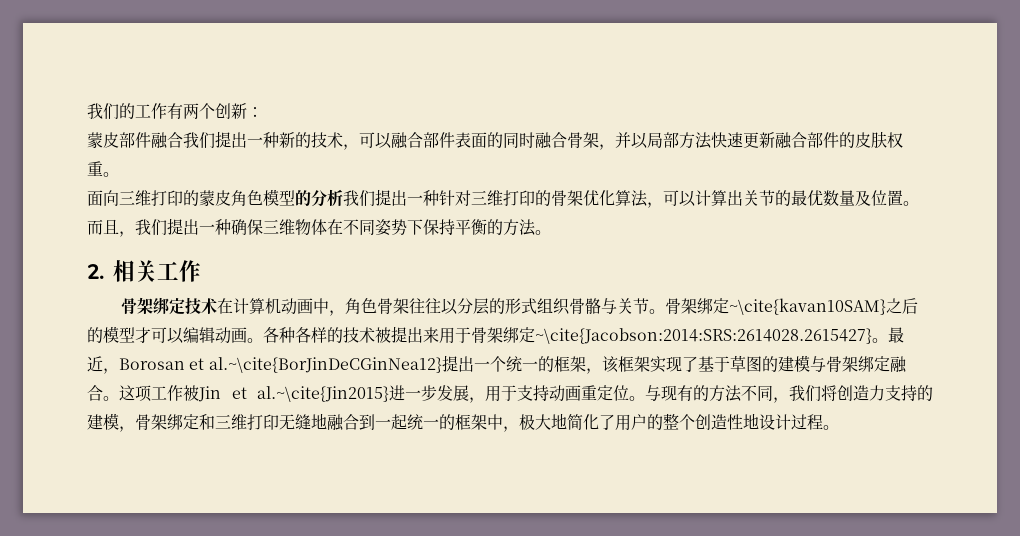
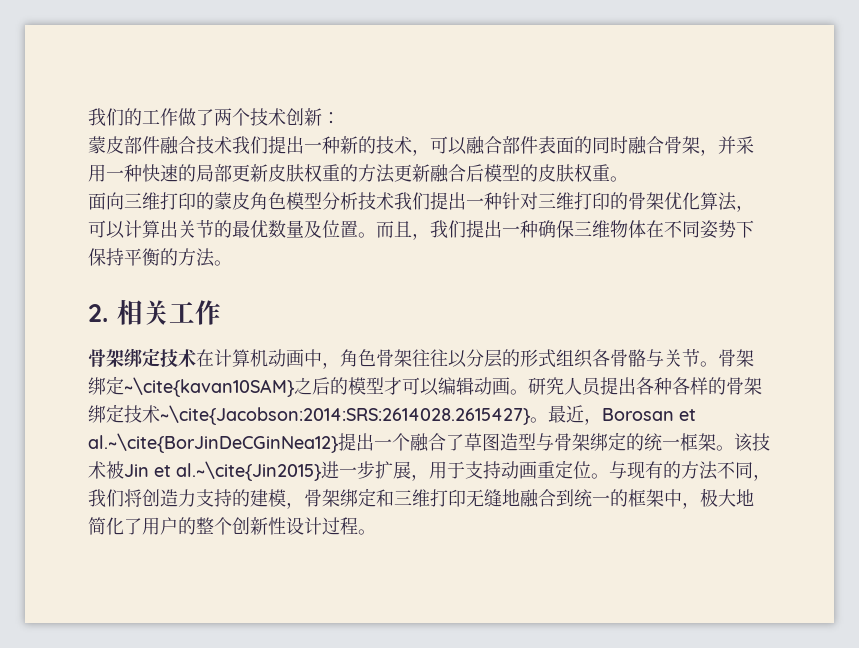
[167,103,215,119] 有两个 -> [178,108,286,126] 做了两个技术
(183, 140) none -> [196,136,232,154] 技术
[631,132,743,149] 以局部方法快速 -> [736,136,754,154] [88,164,395,183] 采用一种快速的局部更新皮肤权重的方法
[807,132,839,148] 部件 -> [466,164,520,182] 后模型
[295,189,343,207] 的分析 -> [322,192,394,210] 分析技术
(571, 306) none -> [592,349,610,367] 各
[263,326,535,344] 各种各样的技术被提出来用于骨架绑定 -> [528,377,762,396] [88,404,160,423] 研究人员提出各种各样的骨架绑定技术
[505,355,907,374] [87,385,183,402] 统一的框架，该框架实现了基于草图的建模与骨架绑定融合。这项工作 -> [410,432,770,452] [88,461,106,479] 融合了草图造型与骨架绑定的统一框架。该技术
[437,385,453,401] 发 -> [375,461,393,479] 扩
[375,414,407,430] 一起 -> (574, 498) none
[711,413,759,430] 造性地 -> [250,517,286,535] 新性

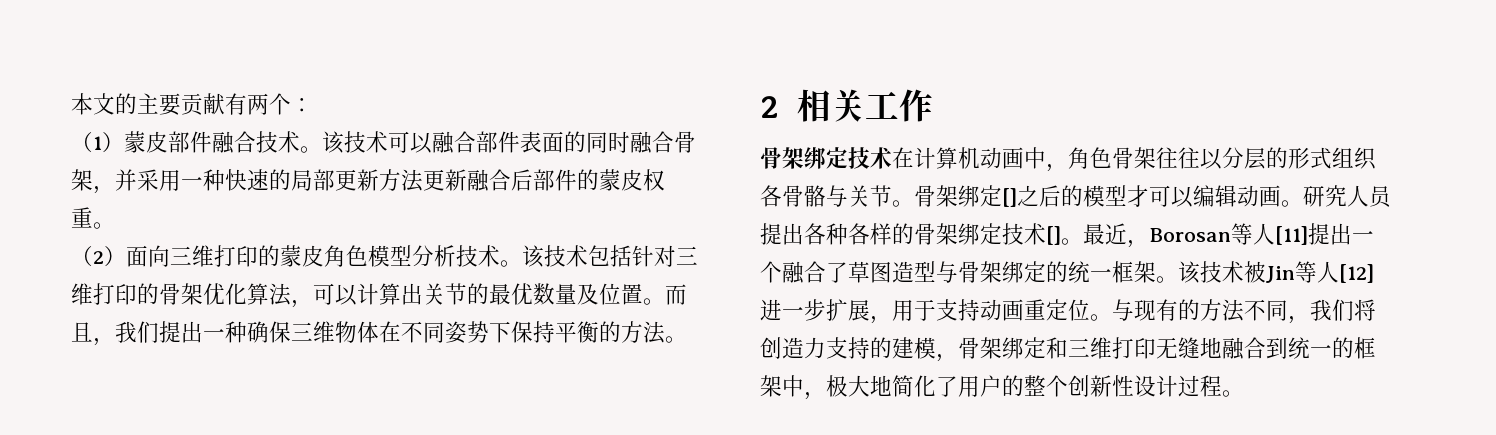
[88,108,322,126] 我们的工作做了两个技术创新 -> [71,93,291,116] 本文的主要贡献有两个
(340, 118) none -> [71,132,124,153] （1）
[232,136,430,156] 我们提出一种新的技术， -> [300,131,388,154] 。该技术
[268,164,358,182] 皮肤权重的 -> (379, 180) none
[484,164,574,182] 模型的皮肤 -> [533,169,643,191] 部件的蒙皮
(628, 179) none -> [71,246,126,267] （2）
[394,192,502,210] 我们提出一种 -> [500,245,632,268] 。该技术包括
[88,304,108,322] 2. -> [760,96,779,118] 2
[124,377,295,397] ~\cite{kavan10SAM} -> [1002,188,1017,207] []
[160,405,531,425] ~\cite{Jacobson:2014:SRS:2614028.2615427} -> [1046,226,1061,245] []
[679,409,696,421] [88,433,339,453] et al.~\cite{BorJinDeCGinNea12} -> [1231,223,1308,245] 等人[11]
[154,461,322,481] et al.~\cite{Jin2015} -> [1295,261,1374,283] 等人[12]

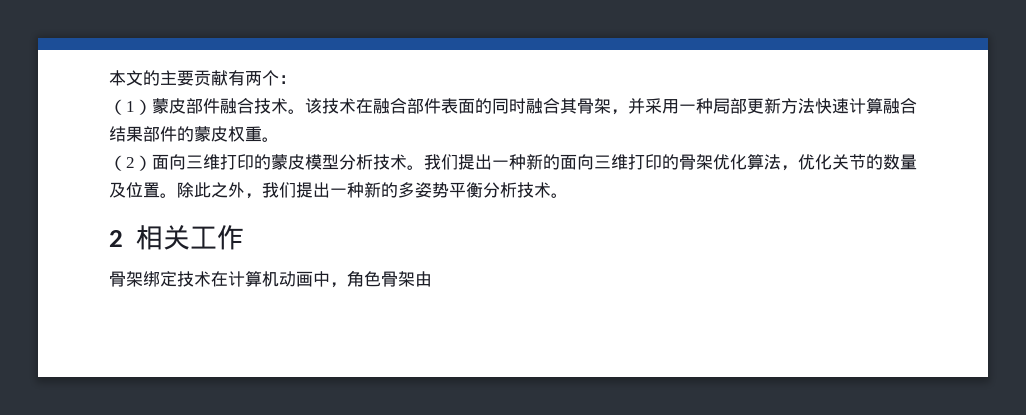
[388,131,432,154] 可以 -> [356,98,373,114] 在
(674, 142) none -> [560,98,577,114] 其
[225,169,291,191] 快速的 -> (713, 106) none
[423,169,533,192] 更新融合后 -> [815,98,917,114] [109,126,143,142] 快速计算融合结果
[324,245,368,267] 角色 -> (305, 162) none
[522,245,676,268] 该技术包括针对 -> [424,154,594,170] 我们提出一种新的面向
[313,283,533,306] 可以计算出关节的最优 -> [798,154,883,170] 优化关节的
[665,284,687,305] [71,322,93,342] 而且 -> [177,182,245,198] 除此之外
[247,321,665,344] 确保三维物体在不同姿势下保持平衡的方法 -> [364,182,551,198] 新的多姿势平衡分析技术
[1156,147,1377,170] [760,185,1392,208] [760,223,1374,248] [760,261,1374,284] [760,299,1376,324] [760,337,1376,362] [760,375,1244,400] 往往以分层的形式组织各骨骼与关节。骨架绑定[]之后的模型才可以编辑动画。研究人员提出各种各样的骨架绑定技术[]。最近，Borosan等人[11]提出一个融合了草图造型与骨架绑定的统一框架。该技术被Jin等人[12]进一步扩展，用于支持动画重定位。与现有的方法不同，我们将创造力支持的建模，骨架绑定和三维打印无缝地融合到统一的框架中，极大地简化了用户的整个创新性设计过程。 -> [415,271,432,287] 由

